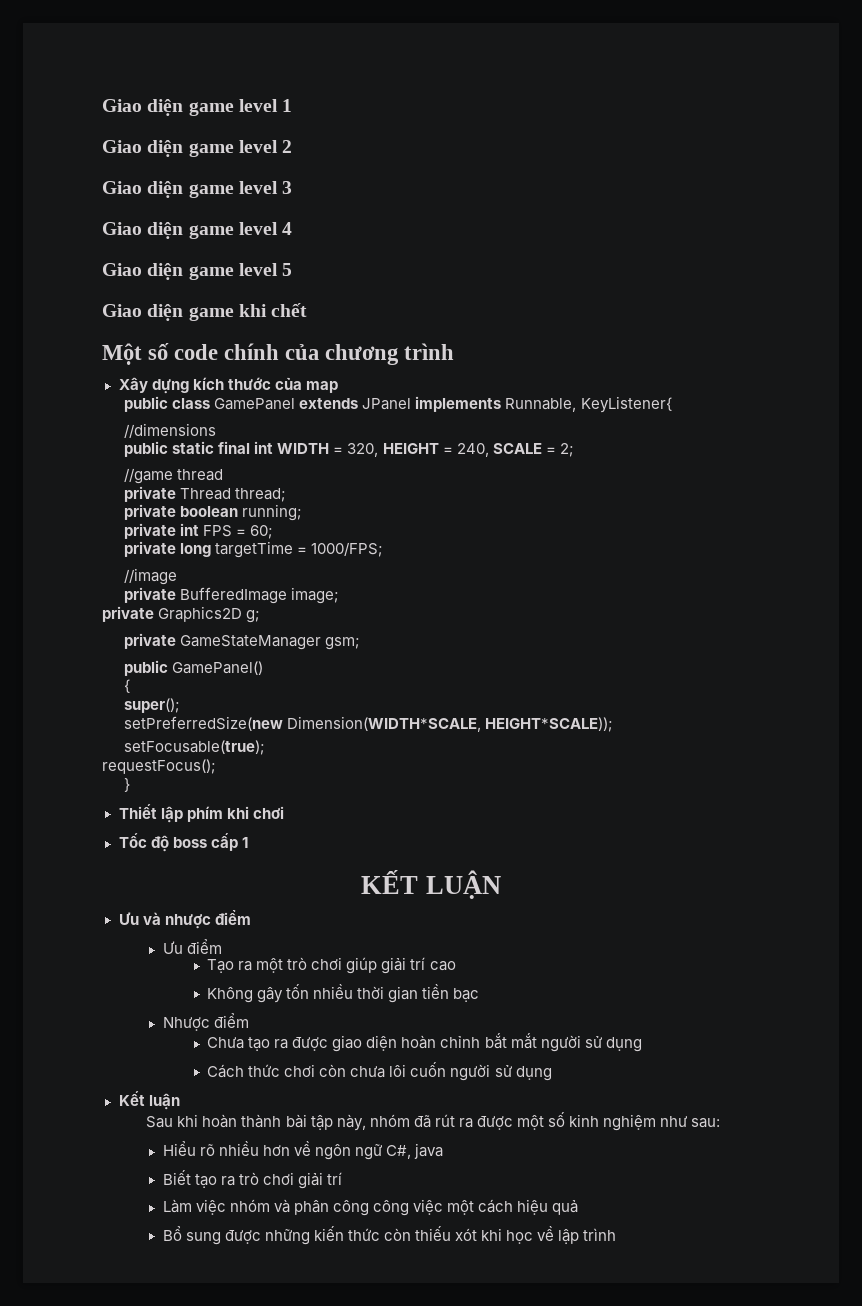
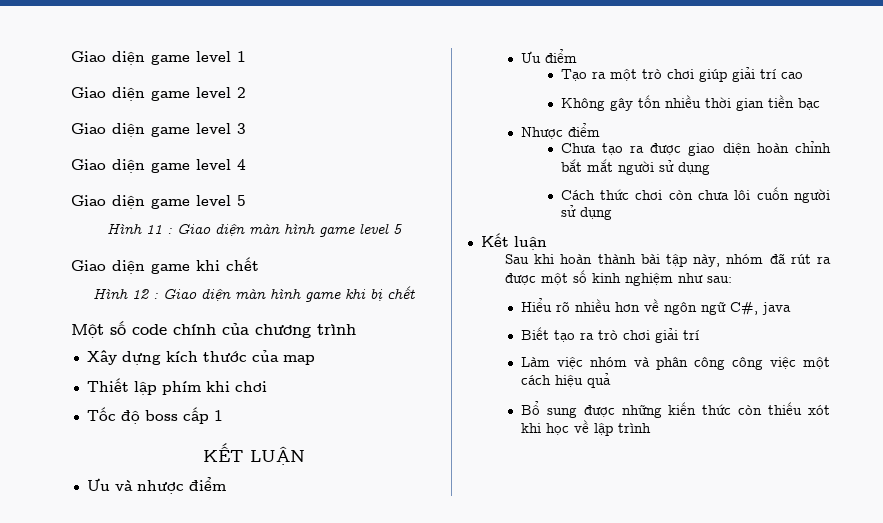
(293, 269) none -> [106,223,402,237] // Hình 11 : Giao diện màn hình game level 5
(308, 310) none -> [93,286,415,302] // Hình 12 : Giao diện màn hình game khi bị chết
[124,396,672,413] [124,423,217,438] [124,441,574,457] [124,468,224,484] [124,486,287,502] [124,504,303,521] [124,523,274,539] [124,541,384,558] [124,568,178,585] [124,587,340,604] [102,606,261,623] [124,633,361,650] [124,660,264,676] [124,679,131,693] [124,698,181,713] [124,716,614,732] [124,740,266,755] [102,759,216,774] [124,778,131,792] // public class GamePanel extends JPanel implements Runnable, KeyListener{ // //dimensions // public static final int WIDTH = 320, HEIGHT = 240, SCALE = 2; // //game thread // private Thread thread; // private boolean running; // private int FPS = 60; // private long targetTime = 1000/FPS; // //image // private BufferedImage image; // private Graphics2D g; // private GameStateManager gsm; // public GamePanel() // { // super(); // setPreferredSize(new Dimension(WIDTH*SCALE, HEIGHT*SCALE)); // setFocusable(true); // requestFocus(); // } -> (315, 360) none

